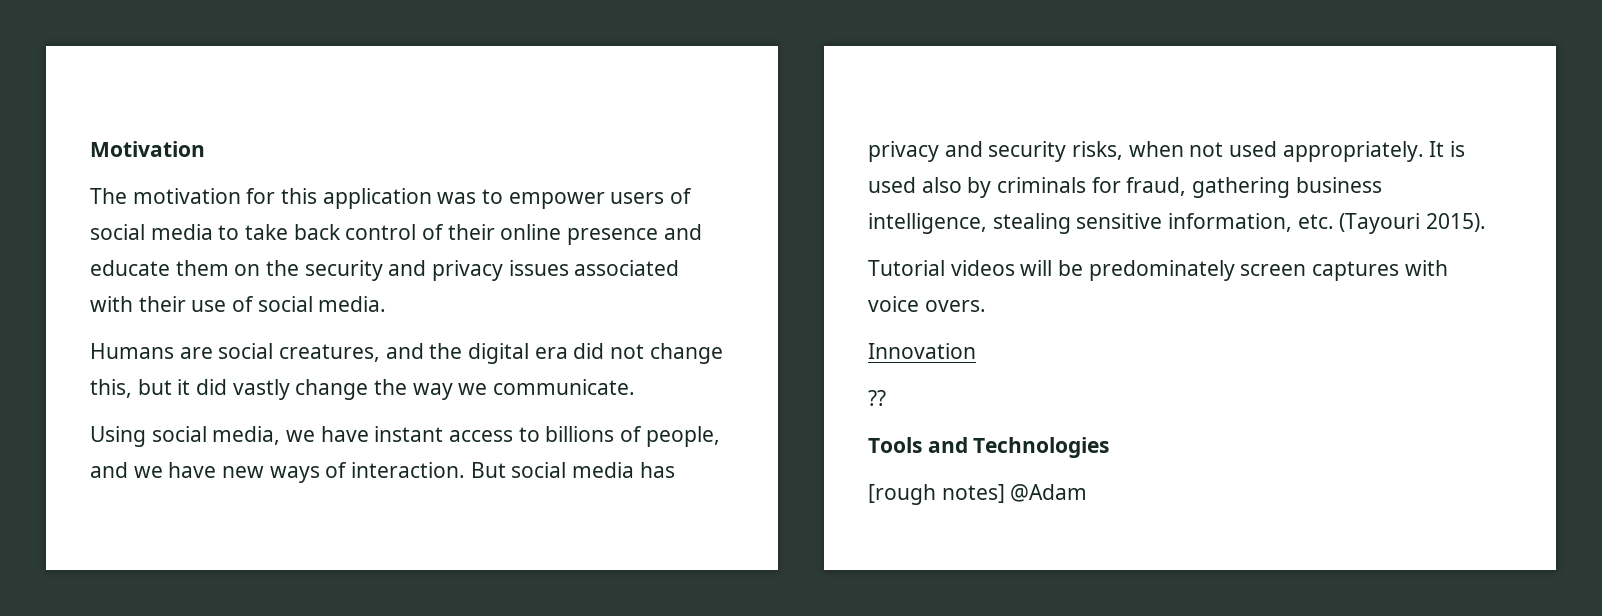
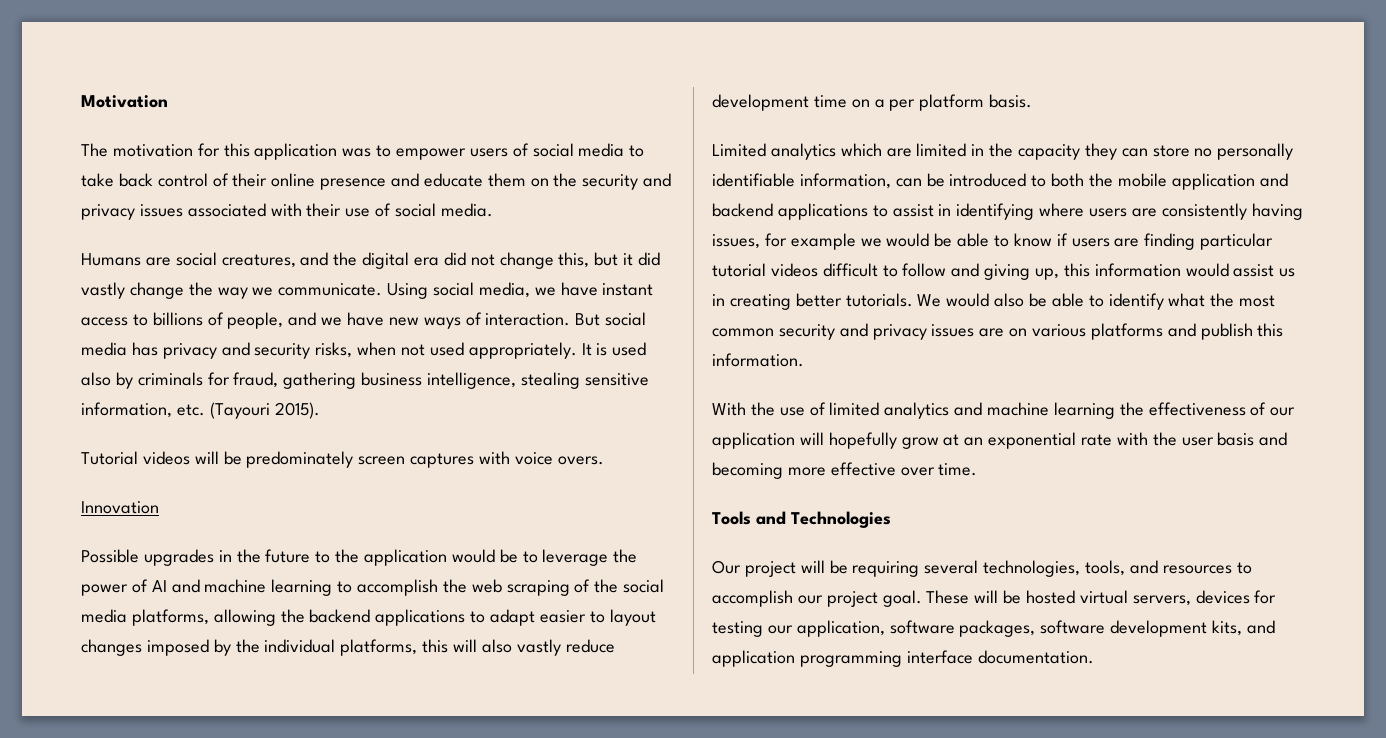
(636, 387) // -> (383, 289) none
[868,390,886,406] [868,437,1110,458] [868,484,1088,505] ?? // Tools and Technologies // [rough notes] @Adam -> [81,549,638,566] [81,579,665,596] [81,609,656,626] [81,639,615,656] [712,94,1033,111] [712,143,1294,160] [712,173,1288,190] [712,203,1303,220] [712,233,1274,250] [712,263,1296,280] [712,293,1276,310] [712,323,1284,340] [712,353,804,367] [712,402,1296,419] [712,432,1288,449] [712,462,978,479] [712,511,891,528] [712,560,1252,577] [712,590,1277,607] [712,620,1275,637] [712,650,1094,667] Possible upgrades in the future to the application would be to leverage the power of AI and machine learning to accomplish the web scraping of the social media platforms, allowing the backend applications to adapt easier to layout changes imposed by the individual platforms, this will also vastly reduce development time on a per platform basis. // Limited analytics which are limited in the capacity they can store no personally identifiable information, can be introduced to both the mobile application and backend applications to assist in identifying where users are consistently having issues, for example we would be able to know if users are finding particular tutorial videos difficult to follow and giving up, this information would assist us in creating better tutorials. We would also be able to identify what the most common security and privacy issues are on various platforms and publish this information. // With the use of limited analytics and machine learning the effectiveness of our application will hopefully grow at an exponential rate with the user basis and becoming more effective over time. // Tools and Technologies // Our project will be requiring several technologies, tools, and resources to accomplish our project goal. These will be hosted virtual servers, devices for testing our application, software packages, software development kits, and application programming interface documentation.

